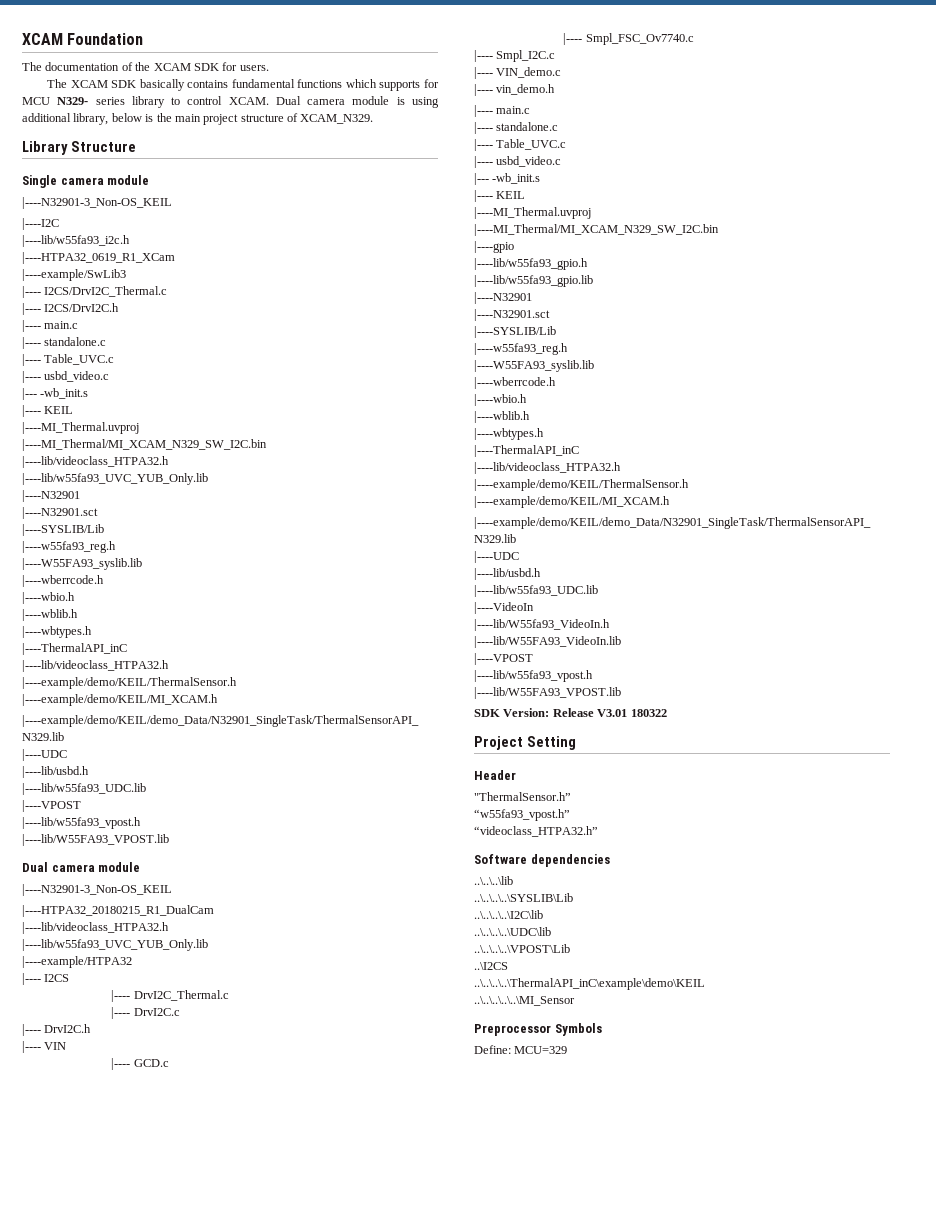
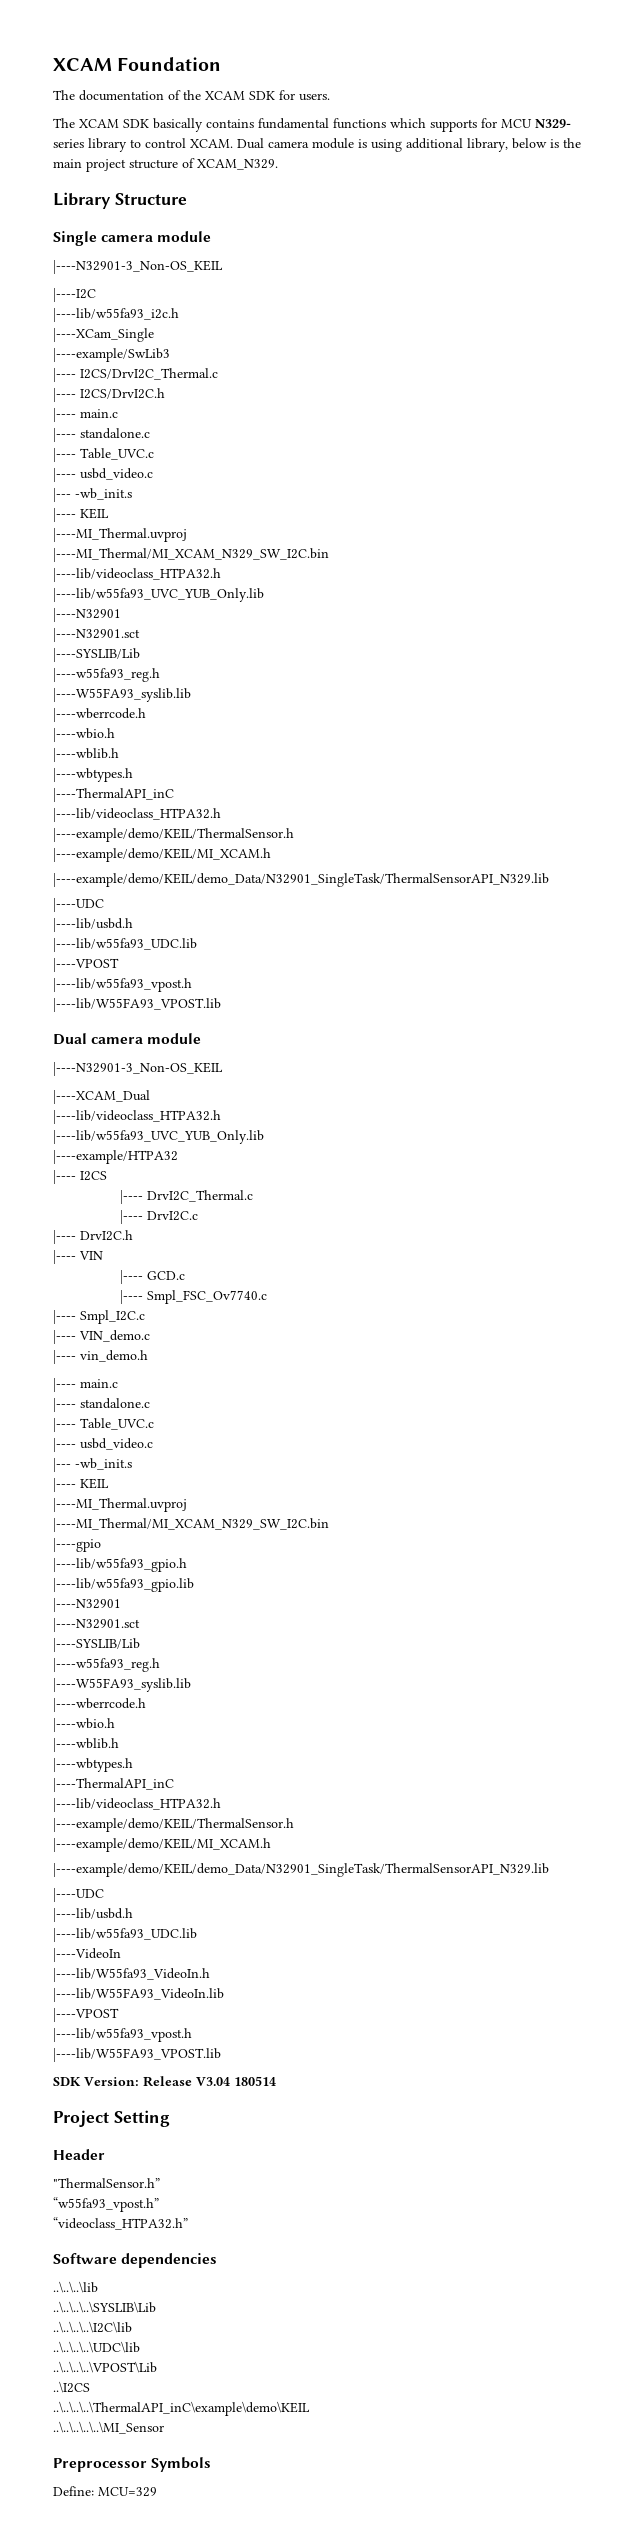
[22,252,175,264] |----HTPA32_0619_R1_XCam -> [53,328,154,342] |----XCam_Single
[22,905,214,917] |----HTPA32_20180215_R1_DualCam -> [53,1090,150,1104] |----XCAM_Dual
[597,709,667,717] V3.01 180322 -> [196,2076,276,2086] V3.04 180514

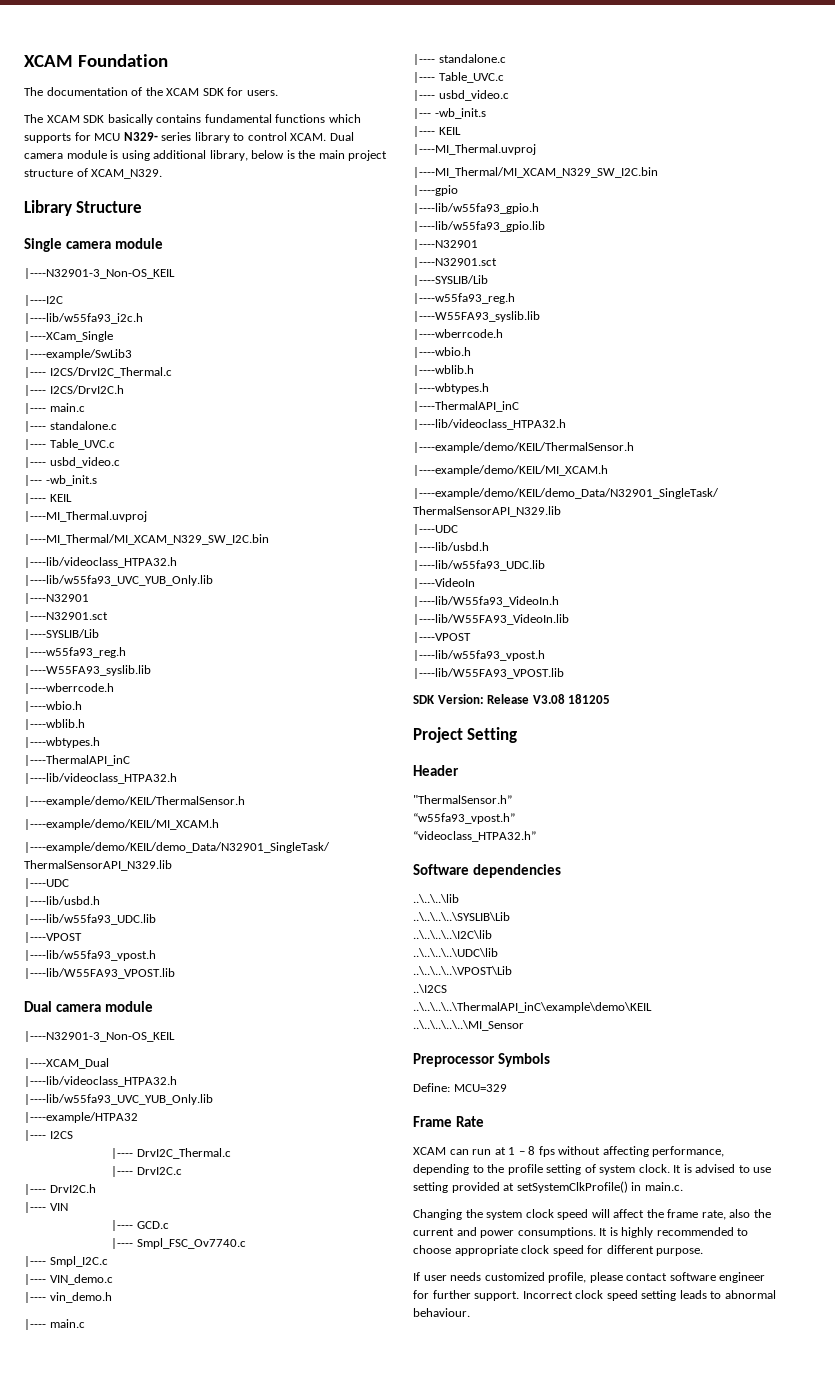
[196,2076,276,2086] V3.04 180514 -> [532,694,611,704] V3.08 181205
(157, 2492) none -> [413,1116,484,1127] [413,1146,725,1157] [413,1164,772,1175] [413,1181,683,1193] [413,1209,771,1220] [413,1227,749,1238] [413,1245,704,1256] [413,1272,766,1283] [413,1290,776,1301] [413,1308,470,1317] // Frame Rate // XCAM can run at 1 – 8 fps without affecting performance, depending to the profile setting of system clock. It is advised to use setting provided at setSystemClkProfile() in main.c. // Changing the system clock speed will affect the frame rate, also the current and power consumptions. It is highly recommended to choose appropriate clock speed for different purpose. // If user needs customized profile, please contact software engineer for further support. Incorrect clock speed setting leads to abnormal behaviour.

